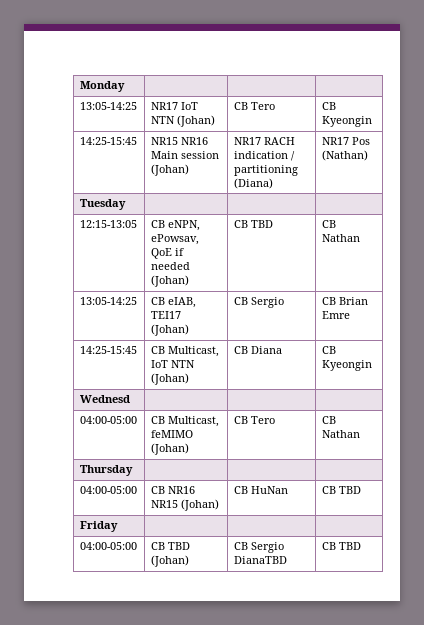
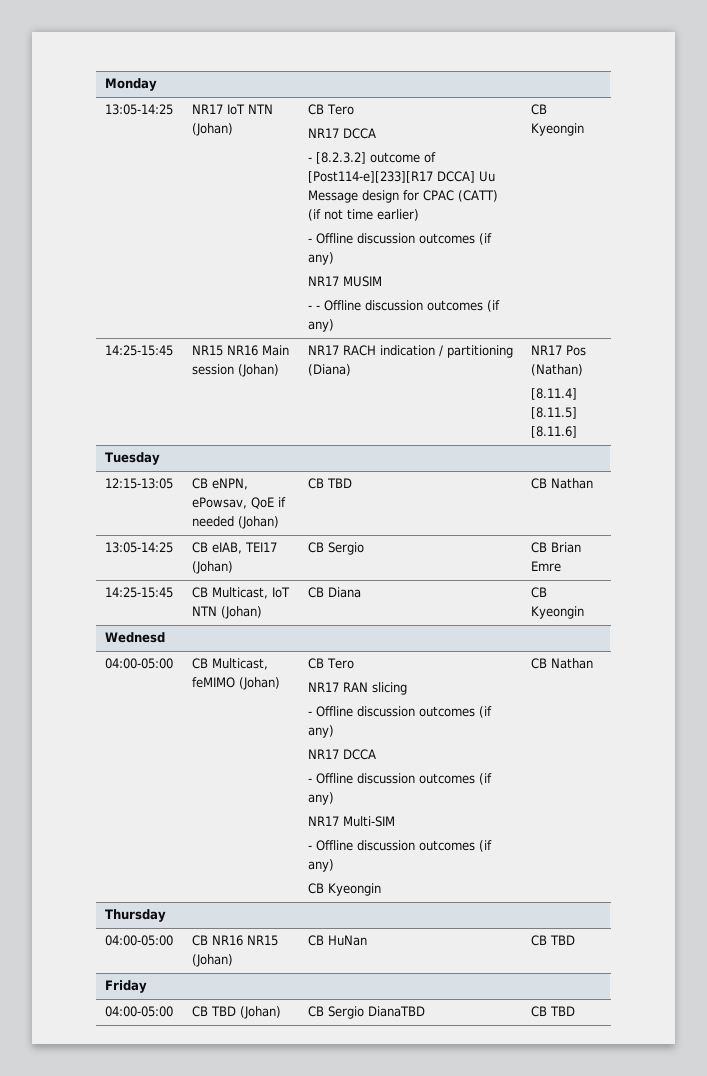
(275, 106) none -> [308,128,377,139] [308,152,437,164] [308,171,496,183] [308,190,499,203] [308,209,420,221] [308,233,493,245] [308,252,335,265] [308,276,383,287] [308,300,501,312] [308,319,335,332] // NR17 DCCA // - [8.2.3.2] outcome of [Post114-e][233][R17 DCCA] Uu Message design for CPAC (CATT) (if not time earlier) // - Offline discussion outcomes (if any) // NR17 MUSIM // - - Offline discussion outcomes (if any)
(368, 155) none -> [531,388,578,400] [531,407,578,419] [531,426,578,438] // [8.11.4] [8.11.5] [8.11.6]
(275, 420) none -> [308,682,408,695] [308,706,493,718] [308,725,335,738] [308,749,377,760] [308,773,493,785] [308,792,335,805] [308,816,396,827] [308,840,493,852] [308,859,335,872] [308,883,382,896] // NR17 RAN slicing // - Offline discussion outcomes (if any) // NR17 DCCA // - Offline discussion outcomes (if any) // NR17 Multi-SIM // - Offline discussion outcomes (if any) // CB Kyeongin

